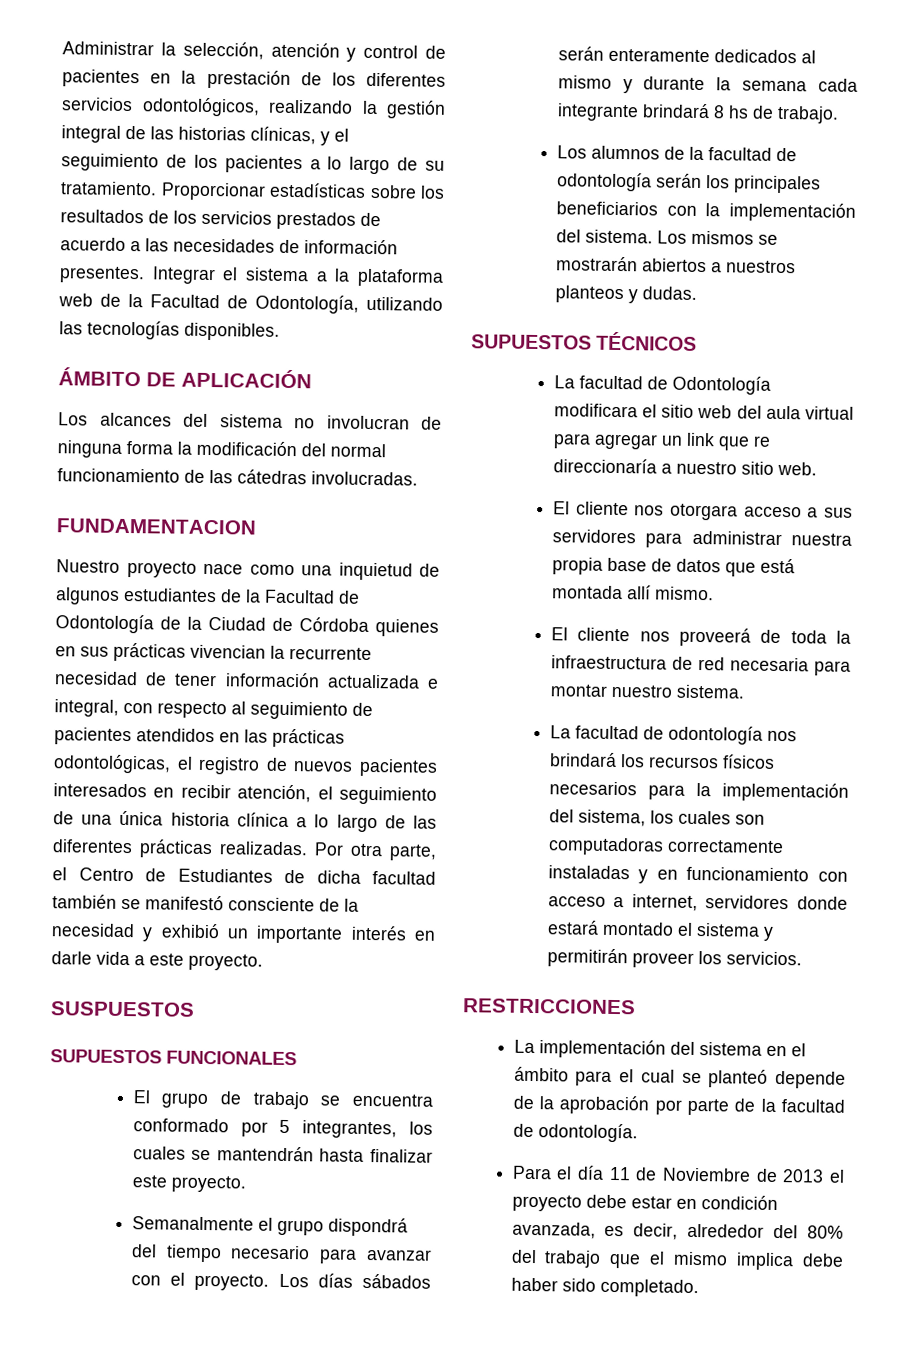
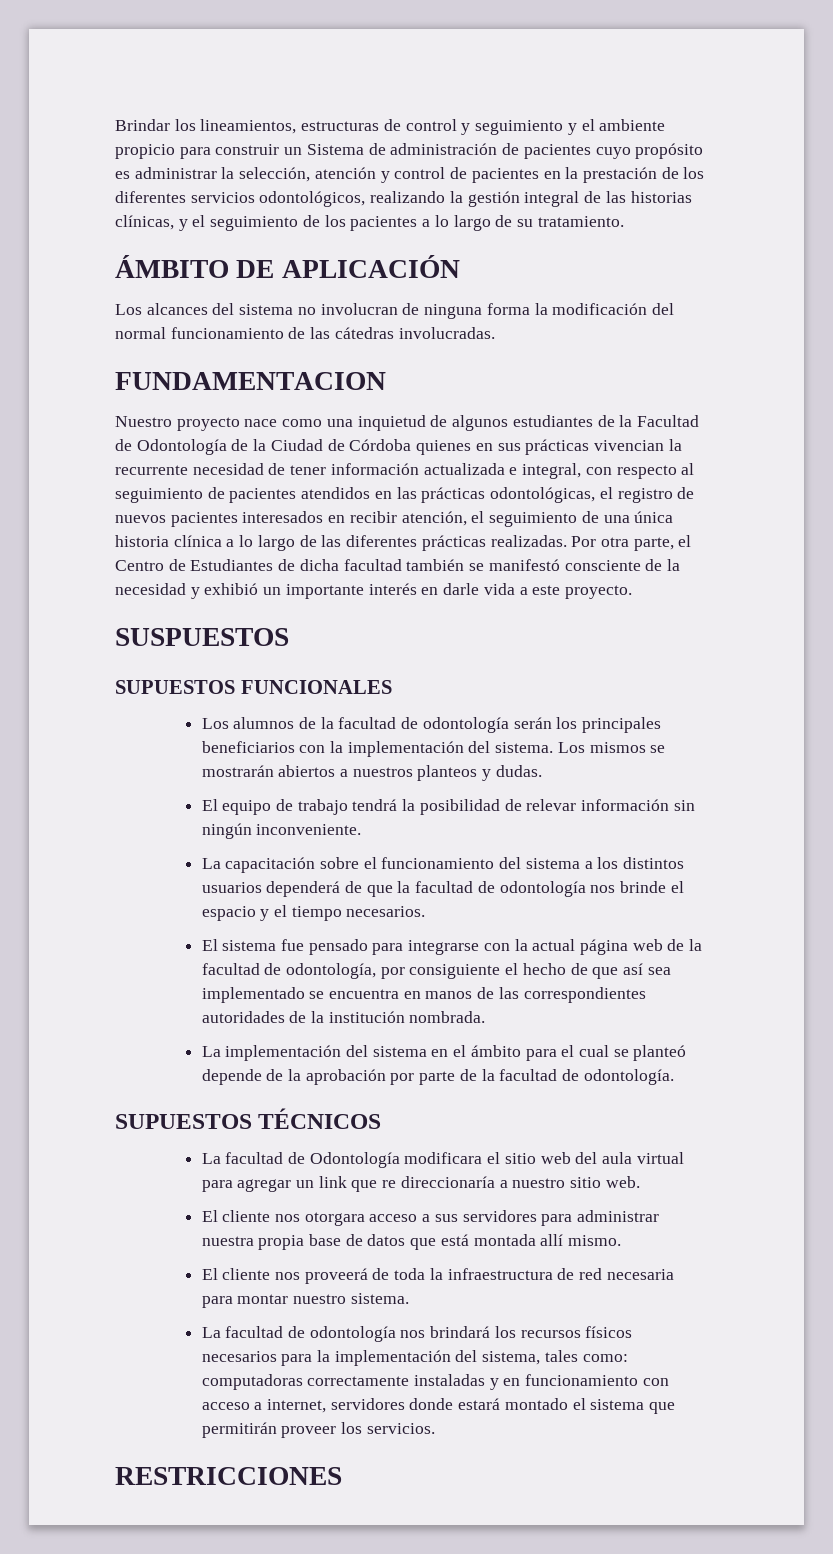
[62,41,154,56] Administrar -> [115,119,666,135] [115,143,704,159] [115,167,217,179] Brindar los lineamientos, estructuras de control y seguimiento y el ambiente propicio para construir un Sistema de administración de pacientes cuyo propósito es administrar
[160,182,445,201] [60,209,381,230] [60,237,398,255] [59,266,445,287] [58,293,443,314] [59,320,280,341] Proporcionar estadísticas sobre los resultados de los servicios prestados de acuerdo a las necesidades de información presentes. Integrar el sistema a la plataforma web de la Facultad de Odontología, utilizando las tecnologías disponibles. -> (624, 221) none
[132,1090,433,1110] [132,1118,433,1139] [132,1146,433,1163] [131,1175,246,1193] [131,1216,408,1237] [130,1244,432,1264] [130,1272,431,1291] [557,46,816,64] [557,75,858,94] [556,103,839,124] // El grupo de trabajo se encuentra conformado por 5 integrantes, los cuales se mantendrán hasta finalizar este proyecto. // Semanalmente el grupo dispondrá del tiempo necesario para avanzar con el proyecto. Los días sábados serán enteramente dedicados al mismo y durante la semana cada integrante brindará 8 hs de trabajo. -> (392, 687) none
(697, 293) none -> [201,799,695,815] [201,823,362,839] [201,857,685,873] [201,881,684,897] [201,905,426,921] [201,939,703,955] [201,963,671,979] [201,987,646,1003] [201,1011,486,1023] [201,1045,687,1061] [201,1069,674,1085] // El equipo de trabajo tendrá la posibilidad de relevar información sin ningún inconveniente. // La capacitación sobre el funcionamiento del sistema a los distintos usuarios dependerá de que la facultad de odontología nos brinde el espacio y el tiempo necesarios. // El sistema fue pensado para integrarse con la actual página web de la facultad de odontología, por consiguiente el hecho de que así sea implementado se encuentra en manos de las correspondientes autoridades de la institución nombrada. // La implementación del sistema en el ámbito para el cual se planteó depende de la aprobación por parte de la facultad de odontología.
[649,810,765,825] los cuales son -> [544,1350,628,1362] tales como:
[762,926,774,941] y -> [649,1402,676,1414] que
[513,1039,806,1059] [513,1066,846,1089] [512,1095,845,1116] [512,1123,638,1143] [511,1165,845,1183] [511,1194,778,1212] [511,1221,844,1240] [510,1249,844,1271] [510,1277,699,1298] // La implementación del sistema en el ámbito para el cual se planteó depende de la aprobación por parte de la facultad de odontología. // Para el día 11 de Noviembre de 2013 el proyecto debe estar en condición avanzada, es decir, alrededor del 80% del trabajo que el mismo implica debe haber sido completado. -> (342, 1476) none

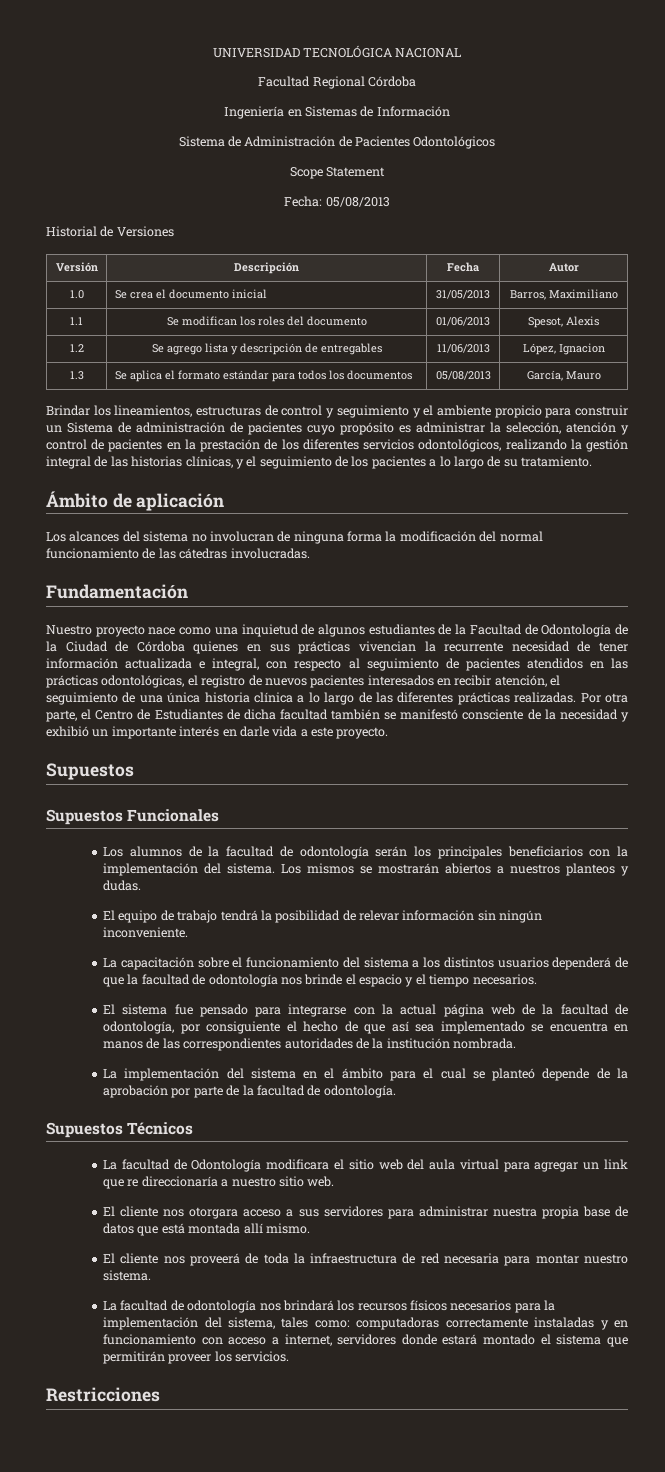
(115, 125) none -> [212,45,462,58] [258,76,416,89] [224,106,450,119] [178,136,496,149] [289,167,386,179] [284,196,390,207] [46,226,174,237] [55,262,98,272] [234,262,299,274] [447,262,479,272] [548,263,579,272] [69,290,84,299] [114,289,267,299] [436,290,490,299] [509,289,618,300] [70,317,83,325] [166,316,367,326] [436,317,490,326] [528,316,599,328] [69,344,84,352] [151,343,382,355] [436,344,490,353] [522,343,605,355] [69,371,84,380] [114,370,412,382] [435,371,491,380] [526,370,601,381] UNIVERSIDAD TECNOLÓGICA NACIONAL // Facultad Regional Córdoba // Ingeniería en Sistemas de Información // Sistema de Administración de Pacientes Odontológicos // Scope Statement // Fecha: 05/08/2013 // Historial de Versiones // Versión | Descripción | Fecha | Autor // 1.0 | Se crea el documento inicial | 31/05/2013 | Barros, Maximiliano // 1.1 | Se modifican los roles del documento | 01/06/2013 | Spesot, Alexis // 1.2 | Se agrego lista y descripción de entregables | 11/06/2013 | López, Ignacion // 1.3 | Se aplica el formato estándar para todos los documentos | 05/08/2013 | García, Mauro //
[115,255,460,278] ÁMBITO DE APLICACIÓN -> [46,491,225,511] Ámbito de aplicación
[115,372,386,390] FUNDAMENTACION -> [46,584,188,599] Fundamentación
[115,628,289,646] [115,680,392,694] SUSPUESTOS // SUPUESTOS FUNCIONALES -> [46,763,134,780] [46,809,220,825] Supuestos // Supuestos Funcionales
[115,1108,382,1129] SUPUESTOS TÉCNICOS -> [46,1122,194,1138] Supuestos Técnicos
[115,1467,342,1485] RESTRICCIONES -> [46,1387,160,1402] Restricciones

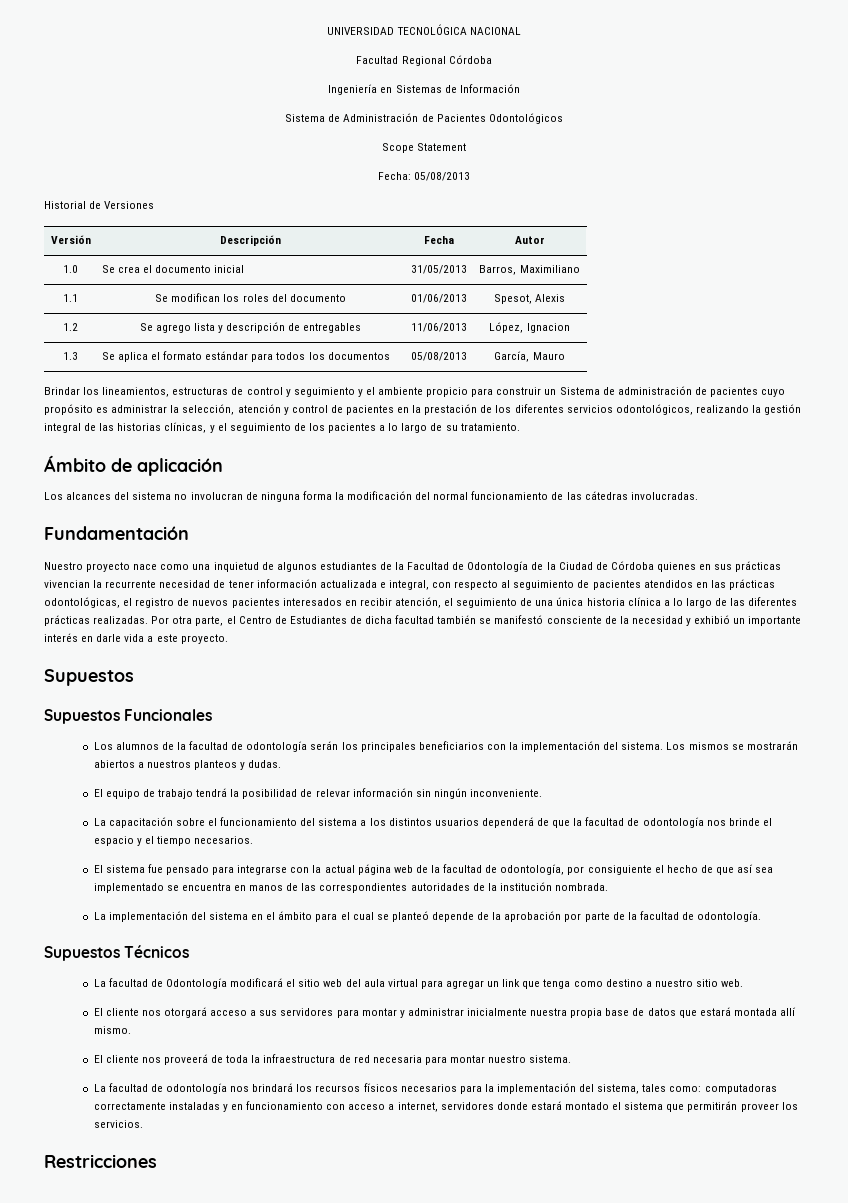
[266,1159,330,1170] modificara -> [230,978,284,987] modificará
[127,1176,218,1187] re direccionaría -> [543,979,643,989] tenga como destino
[189,1207,239,1219] otorgara -> [164,1007,208,1018] otorgará
[418,1206,488,1217] administrar -> [361,1008,527,1018] montar y administrar inicialmente
[161,1223,185,1234] está -> [699,1007,731,1016] estará

